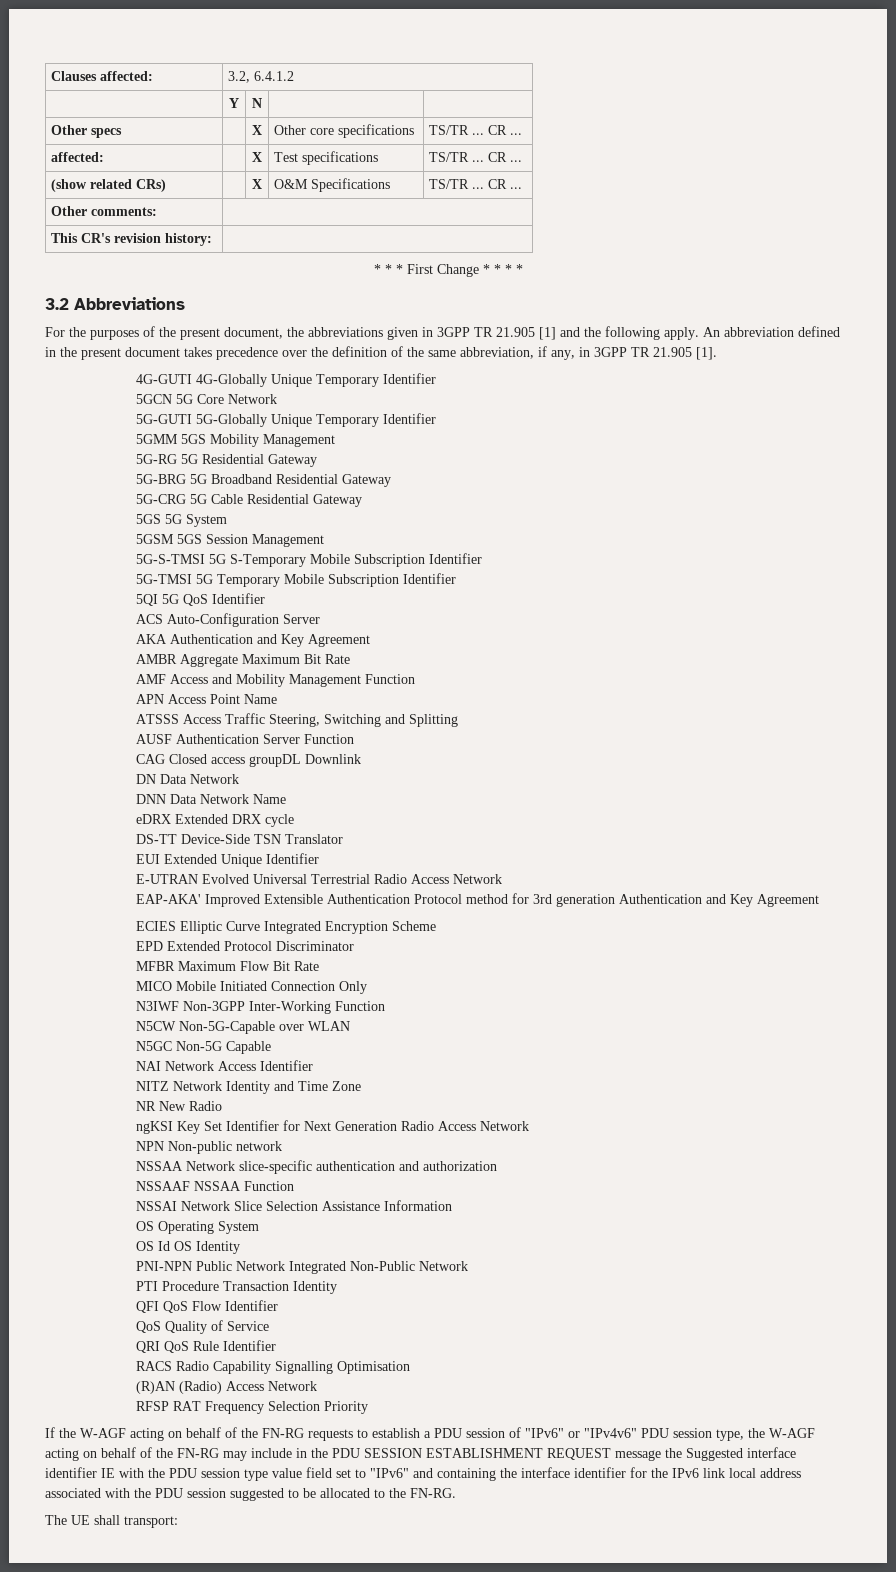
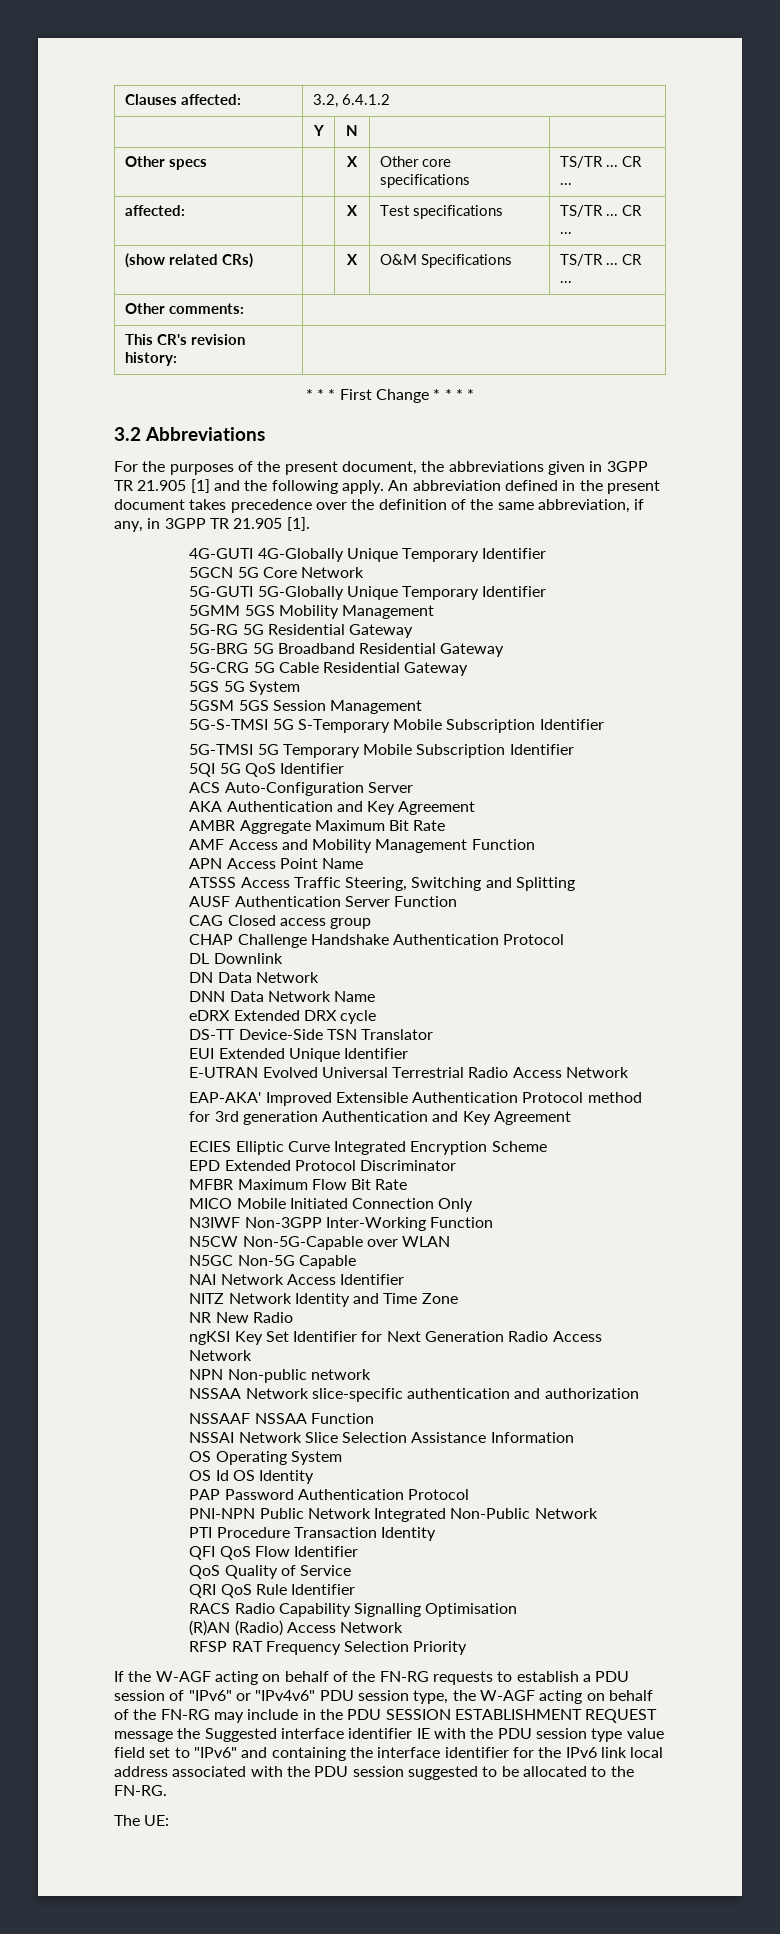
[248,754,301,767] groupDL -> [330,918,372,929] [189,934,565,948] [189,953,210,964] group // CHAP Challenge Handshake Authentication Protocol // DL
(240, 1247) none -> [189,1489,470,1500] // PAP Password Authentication Protocol
[71,1515,178,1528] UE shall transport: -> [144,1815,170,1826] UE:

